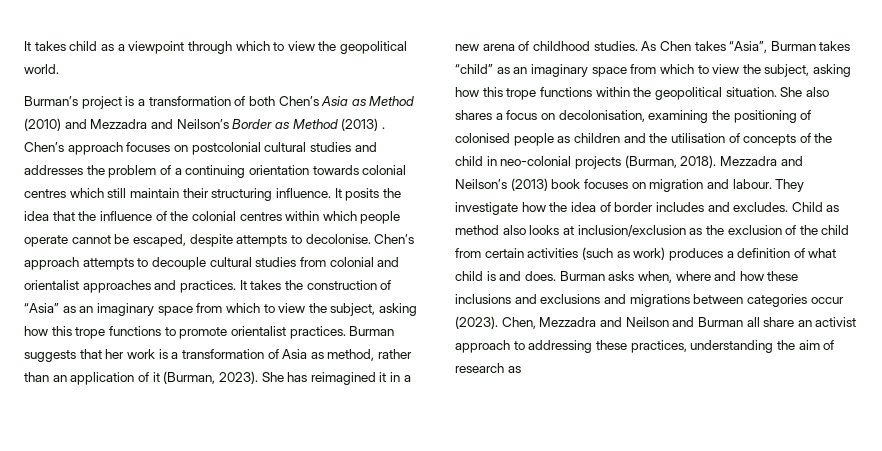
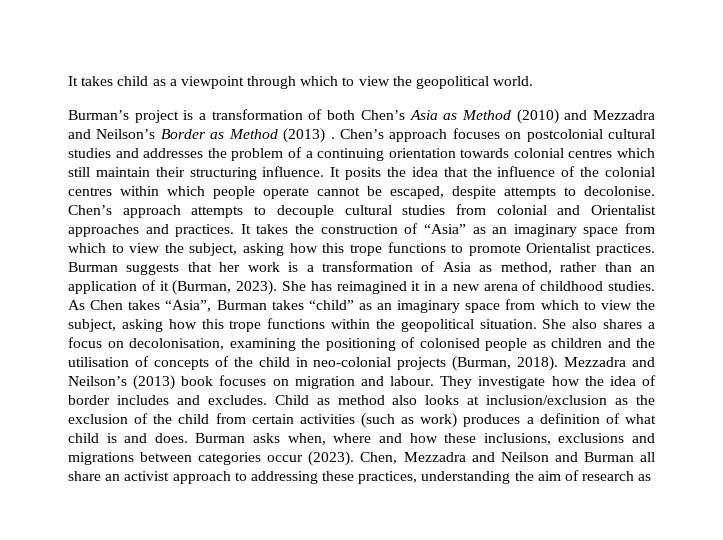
[24,280,79,290] orientalist -> [591,205,656,215] Orientalist
[230,326,286,336] orientalist -> [526,243,592,253] Orientalist
[455,294,537,304] inclusions and -> [483,433,551,445] inclusions,

